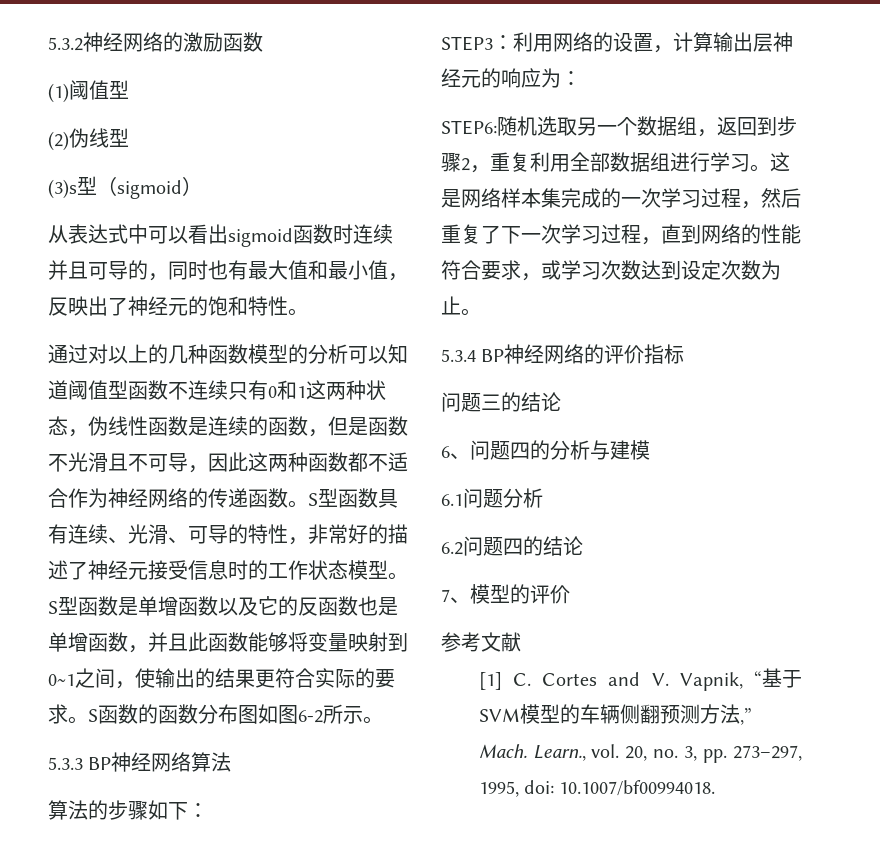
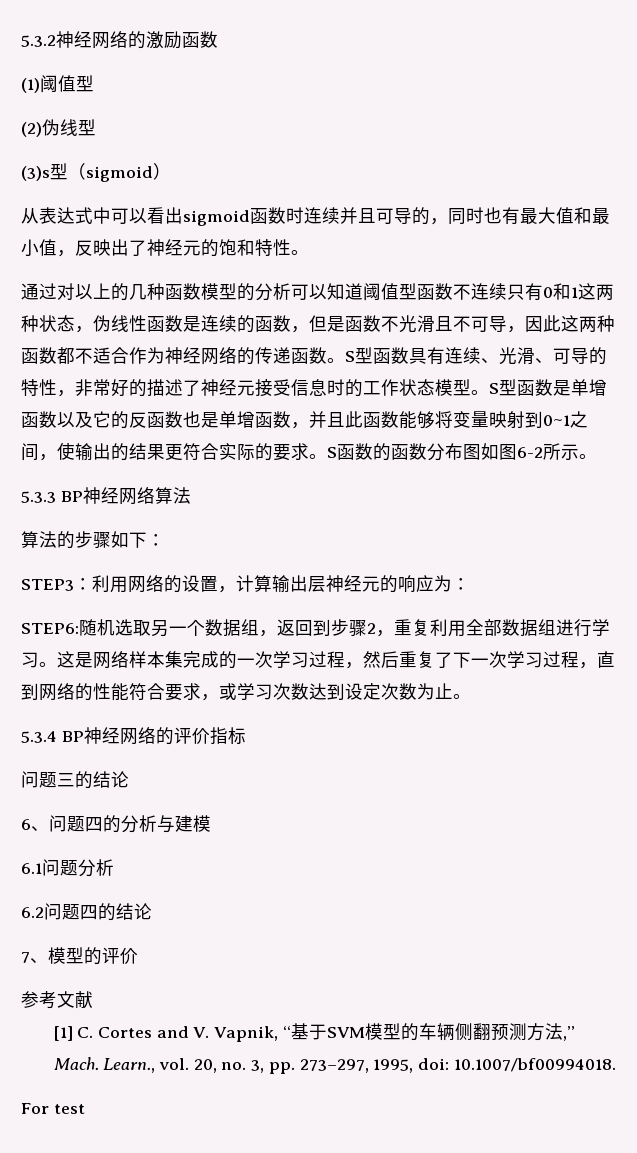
(716, 788) none -> [21,1103,85,1114] // For test

